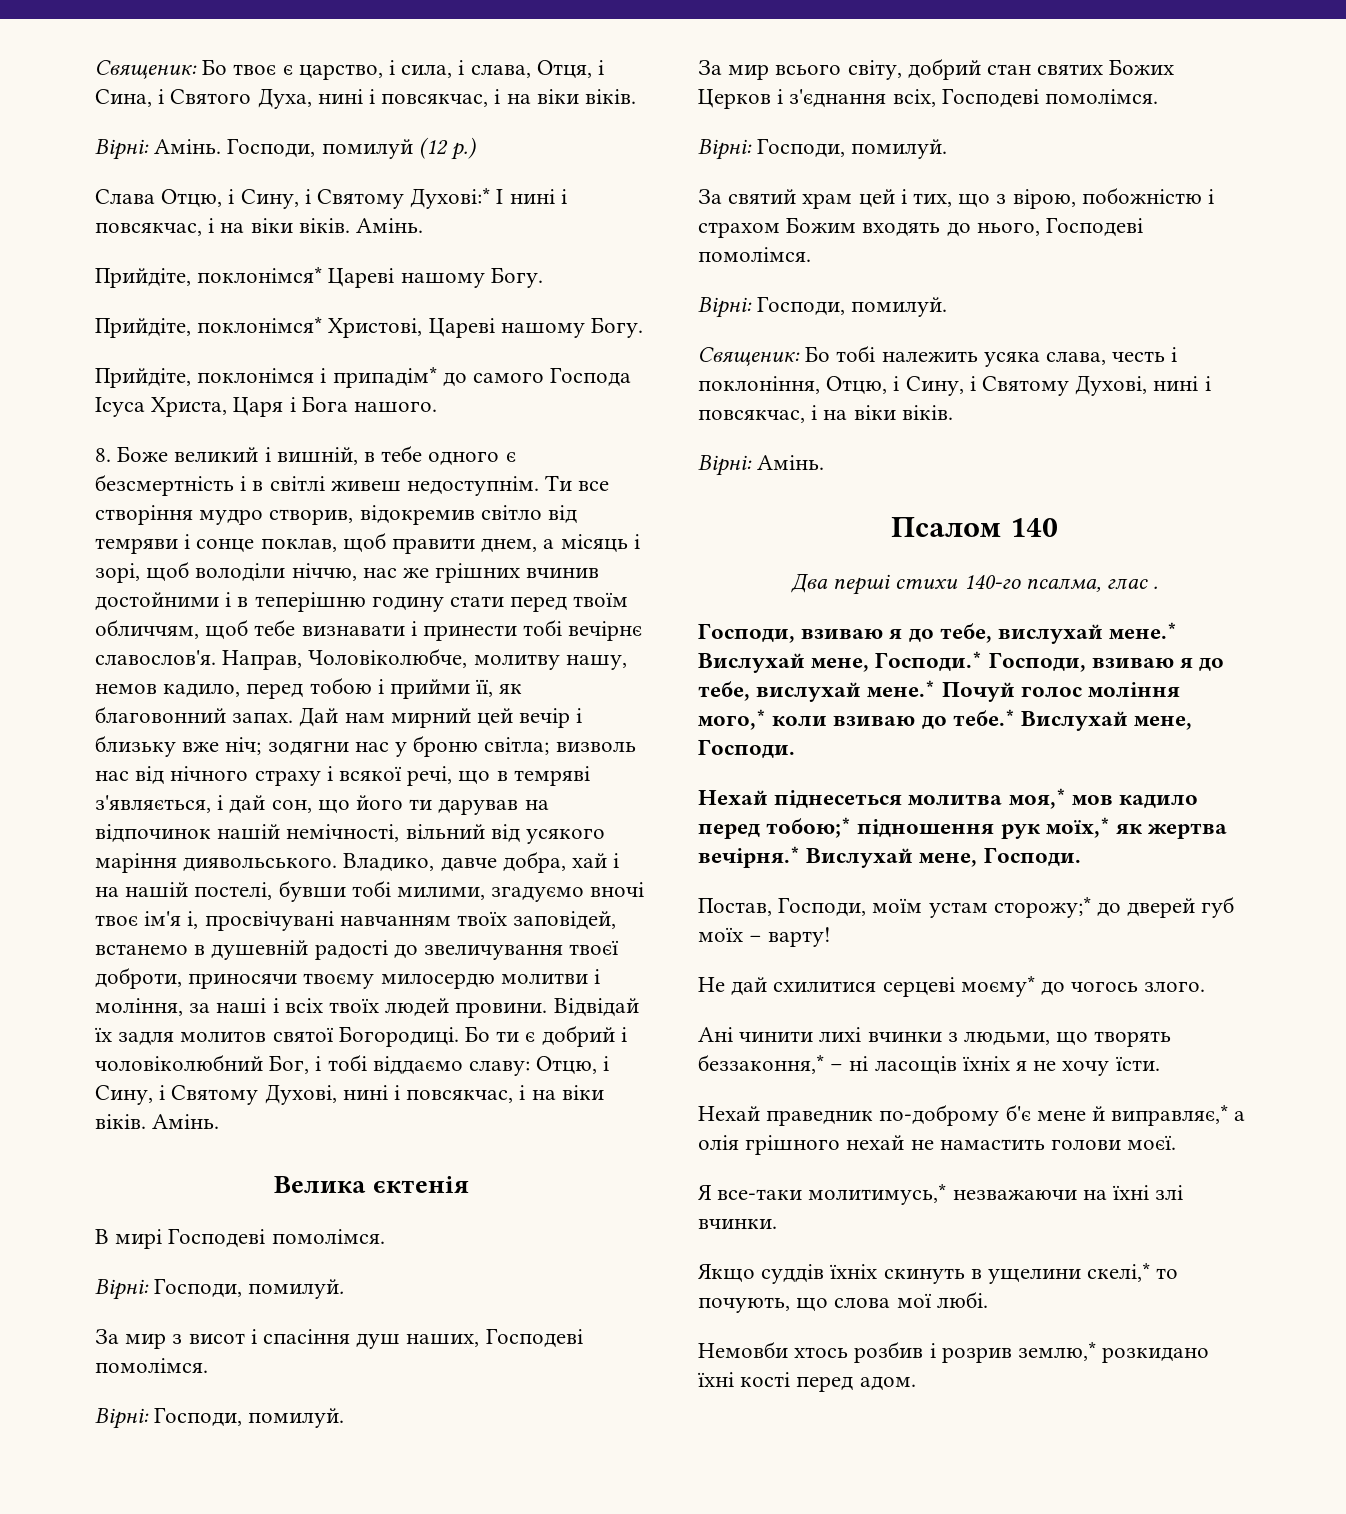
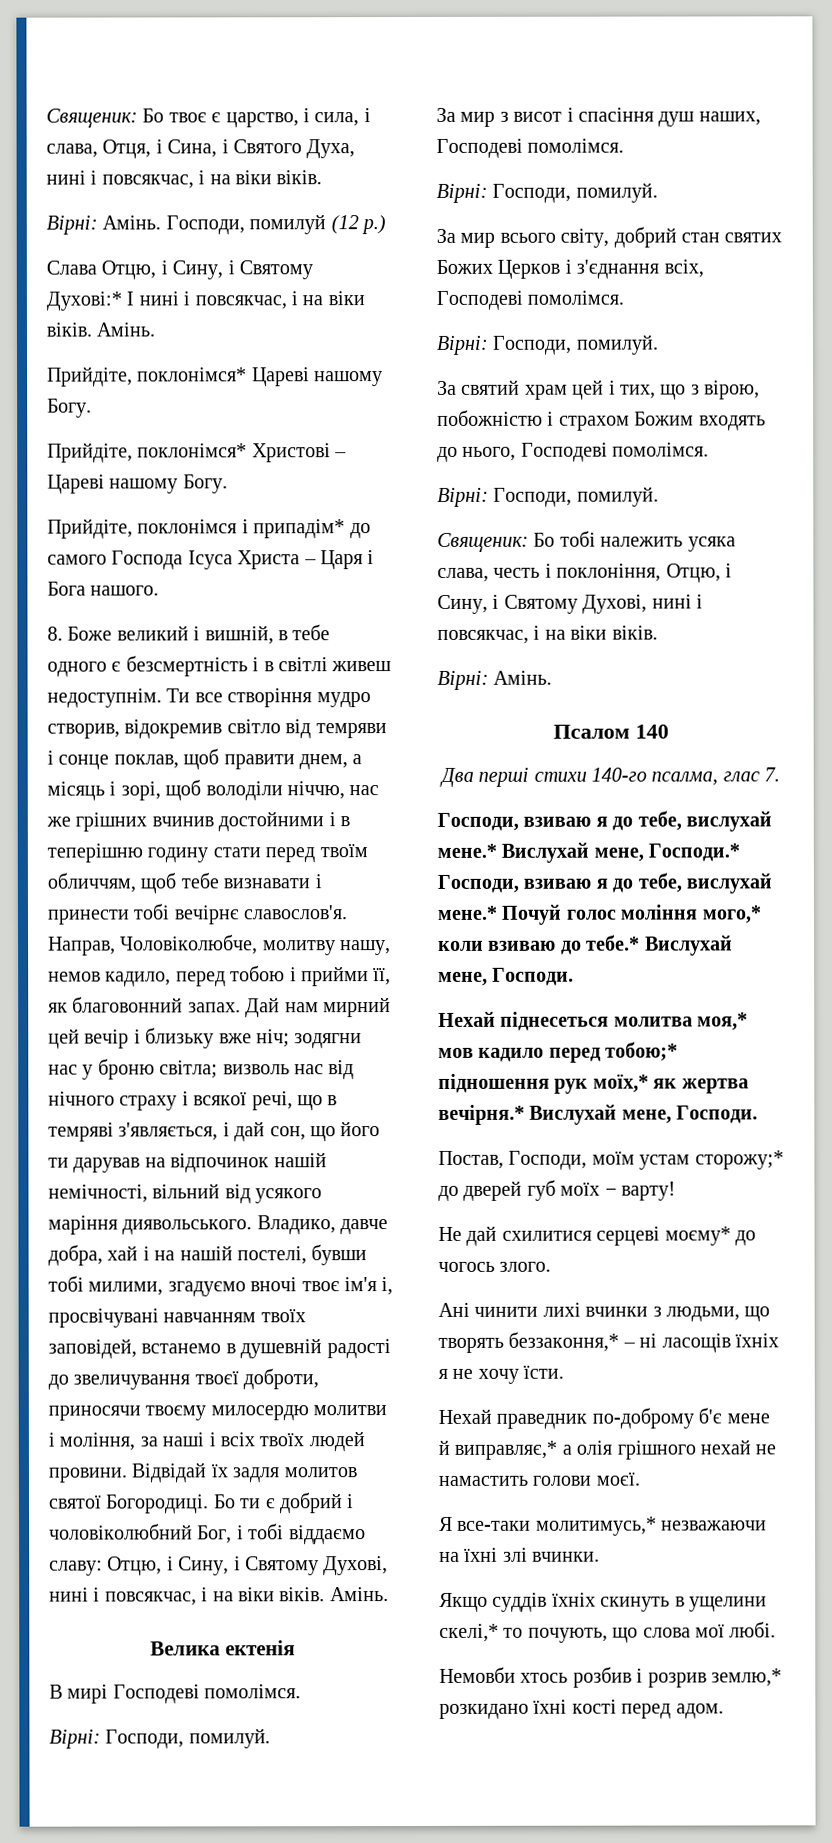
[328,318,423,338] Христові, -> [251,443,348,463] Христові –
[151,397,228,417] Христа, -> [237,550,317,570] Христа –
[372,1176,469,1193] єктенія -> [225,1640,296,1656] ектенія
[1153,586,1159,589] . -> [764,767,781,782] 7.

